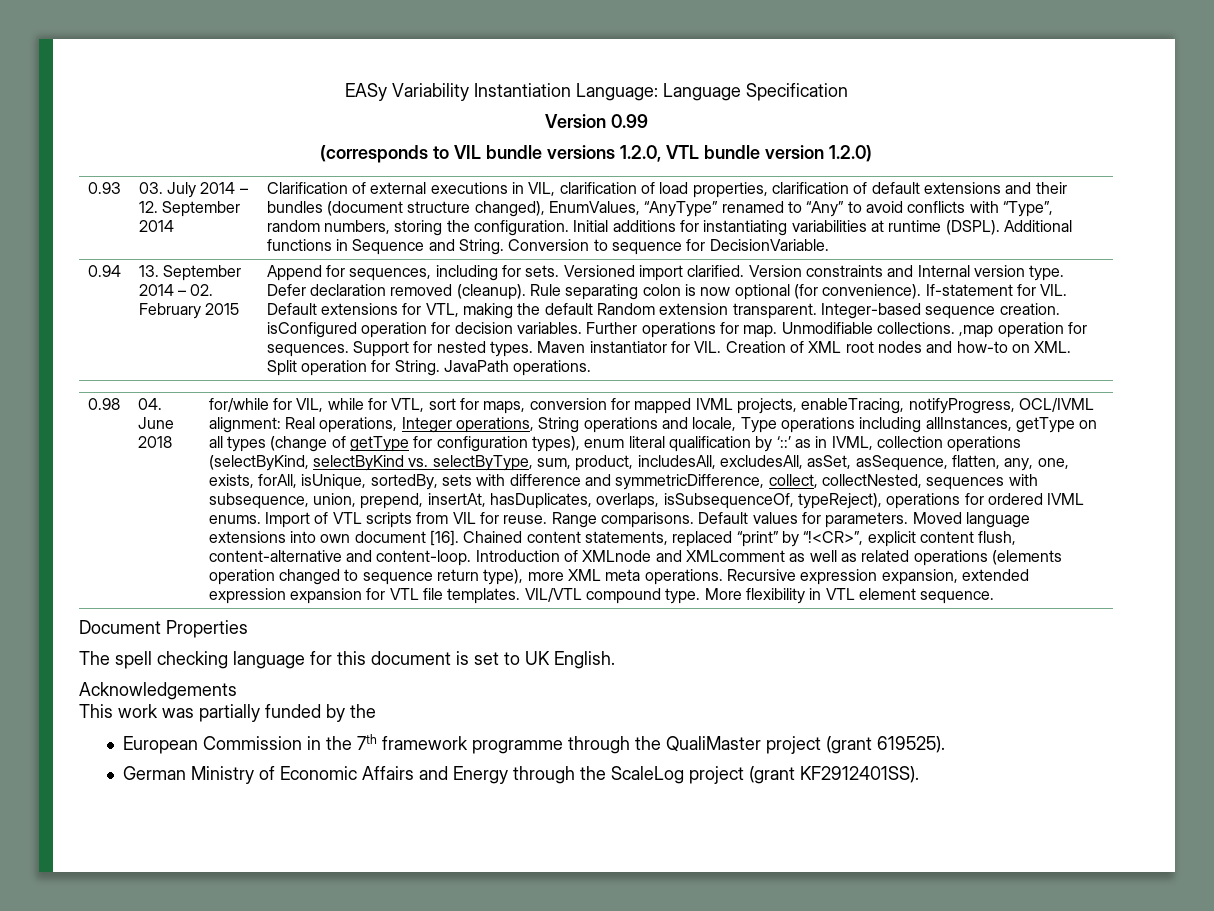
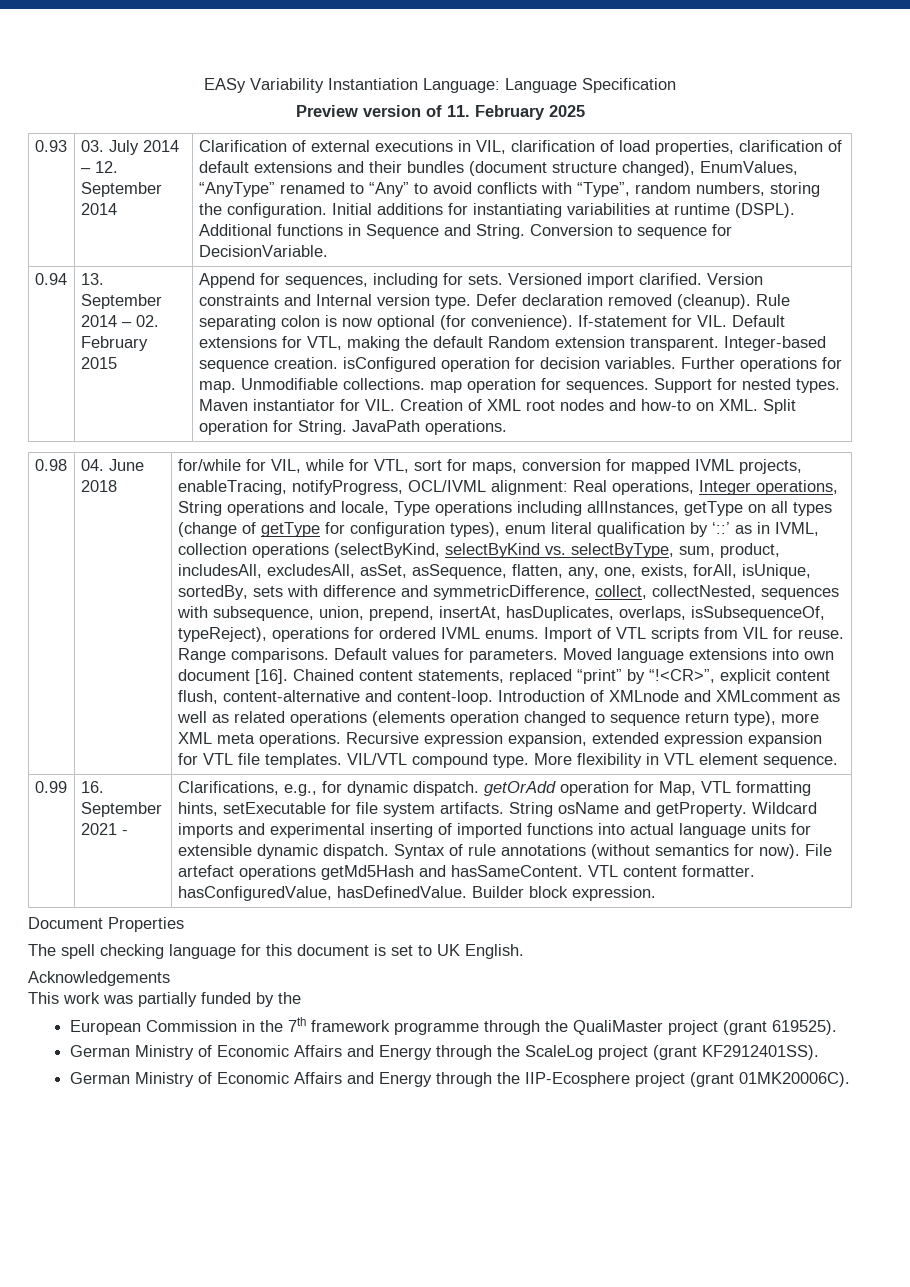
[544,114,648,128] [320,145,872,163] Version 0.99 // (corresponds to VIL bundle versions 1.2.0, VTL bundle version 1.2.0) -> [295,105,585,120] Preview version of 11. February 2025
[959,325,994,338] ,map -> [429,381,462,393] map
(995, 597) none -> [34,781,67,793] [80,781,104,793] [80,802,162,817] [80,823,128,835] [177,781,811,796] [177,802,817,817] [177,823,811,838] [177,844,832,859] [177,865,755,880] [177,886,656,901] // 0.99 | 16. September 2021 - | Clarifications, e.g., for dynamic dispatch. getOrAdd operation for Map, VTL formatting hints, setExecutable for file system artifacts. String osName and getProperty. Wildcard imports and experimental inserting of imported functions into actual language units for extensible dynamic dispatch. Syntax of rule annotations (without semantics for now). File artefact operations getMd5Hash and hasSameContent. VTL content formatter. hasConfiguredValue, hasDefinedValue. Builder block expression.
(919, 774) none -> [70,1072,851,1087] // German Ministry of Economic Affairs and Energy through the IIP-Ecosphere project (grant 01MK20006C).

